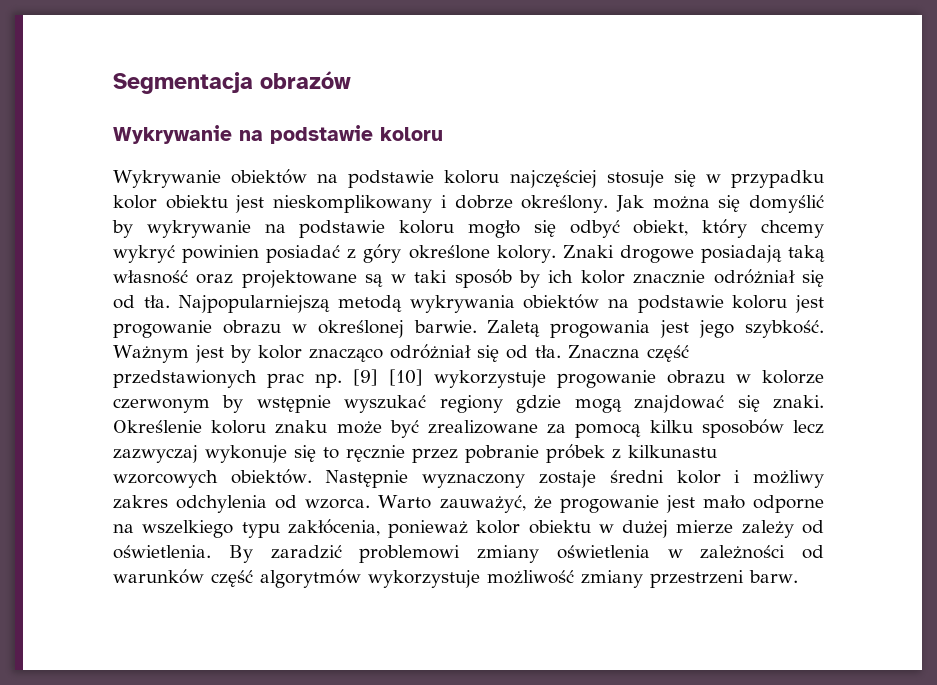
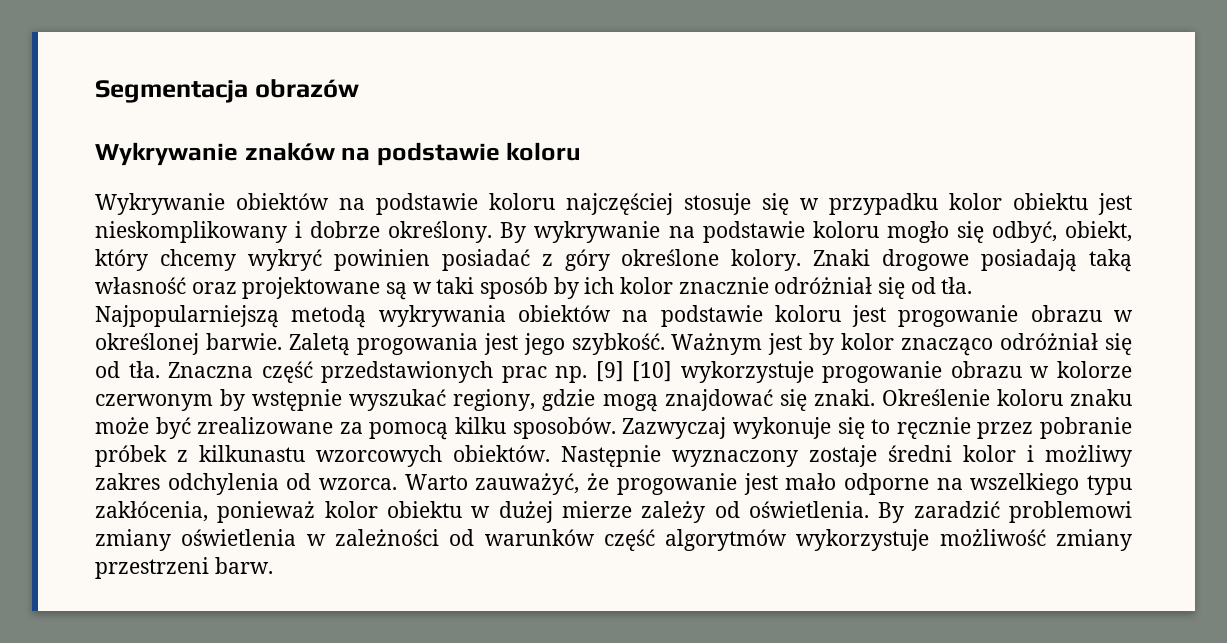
(232, 134) none -> [244,142,335,161] znaków
[615,195,824,213] [112,220,133,238] Jak można się domyślić by -> [500,222,527,243] By
[569,220,620,238] odbyć -> [991,221,1057,243] odbyć,
[439,395,503,413] regiony -> [453,389,536,411] regiony,
[701,419,824,438] [113,445,198,463] sposobów lecz zazwyczaj -> [512,417,727,439] sposobów. Zazwyczaj

